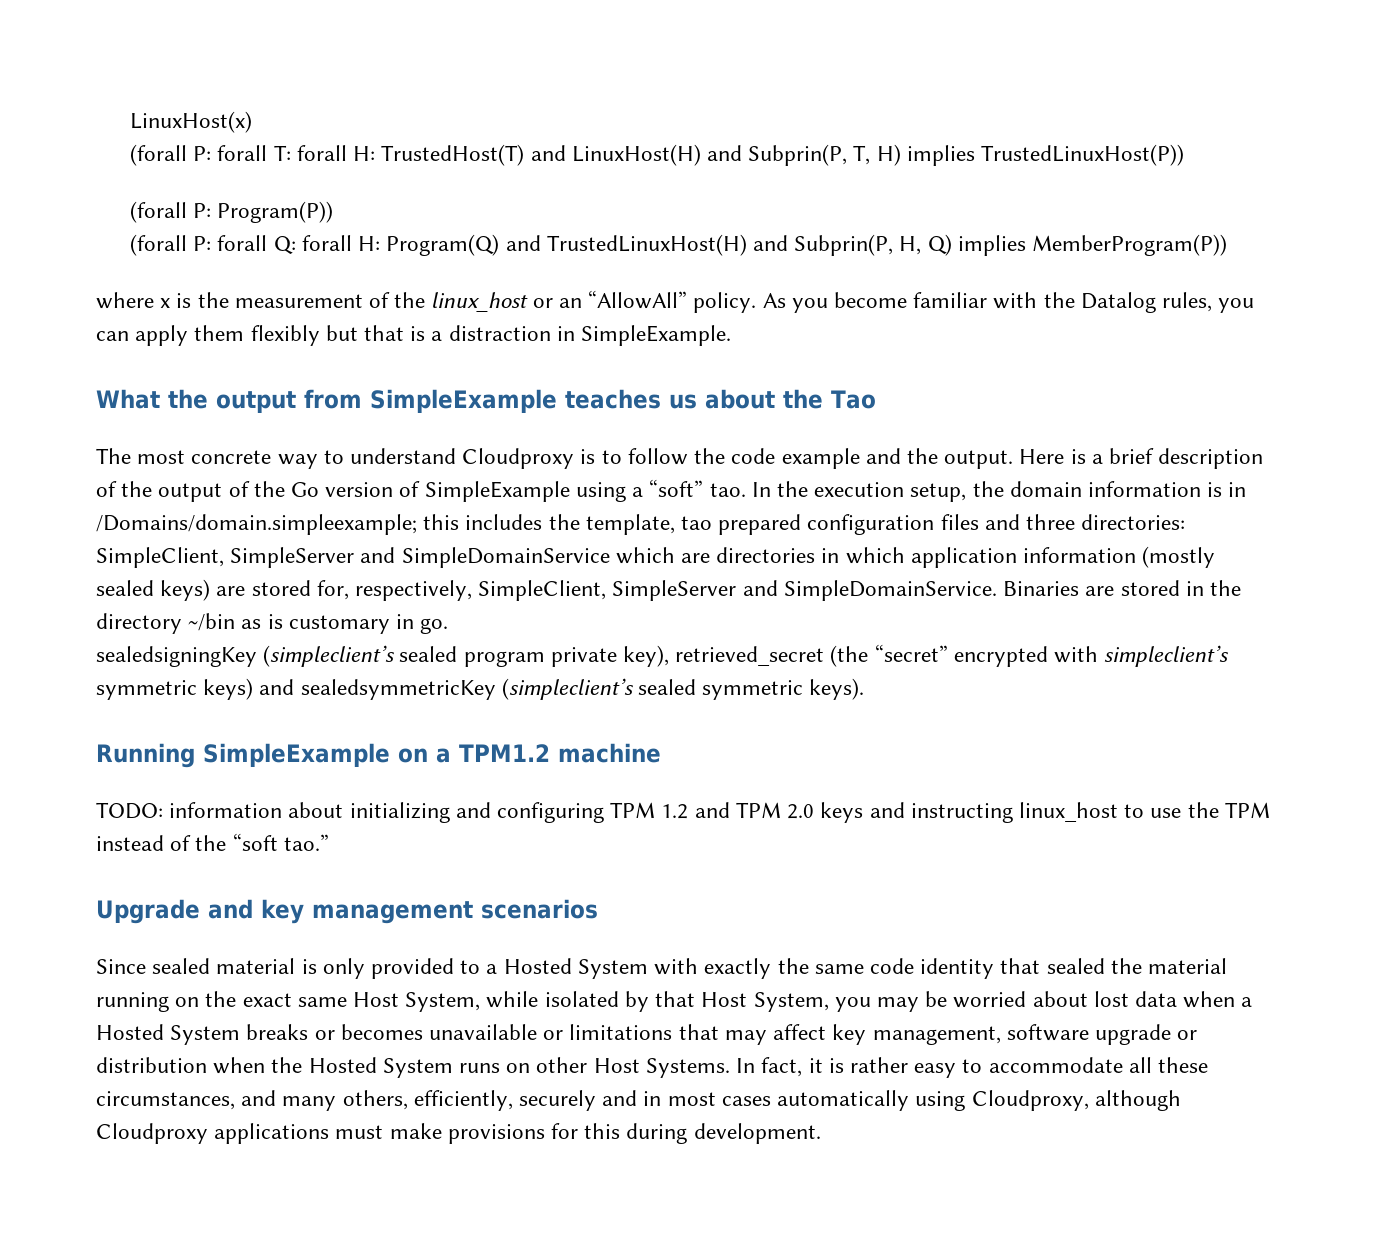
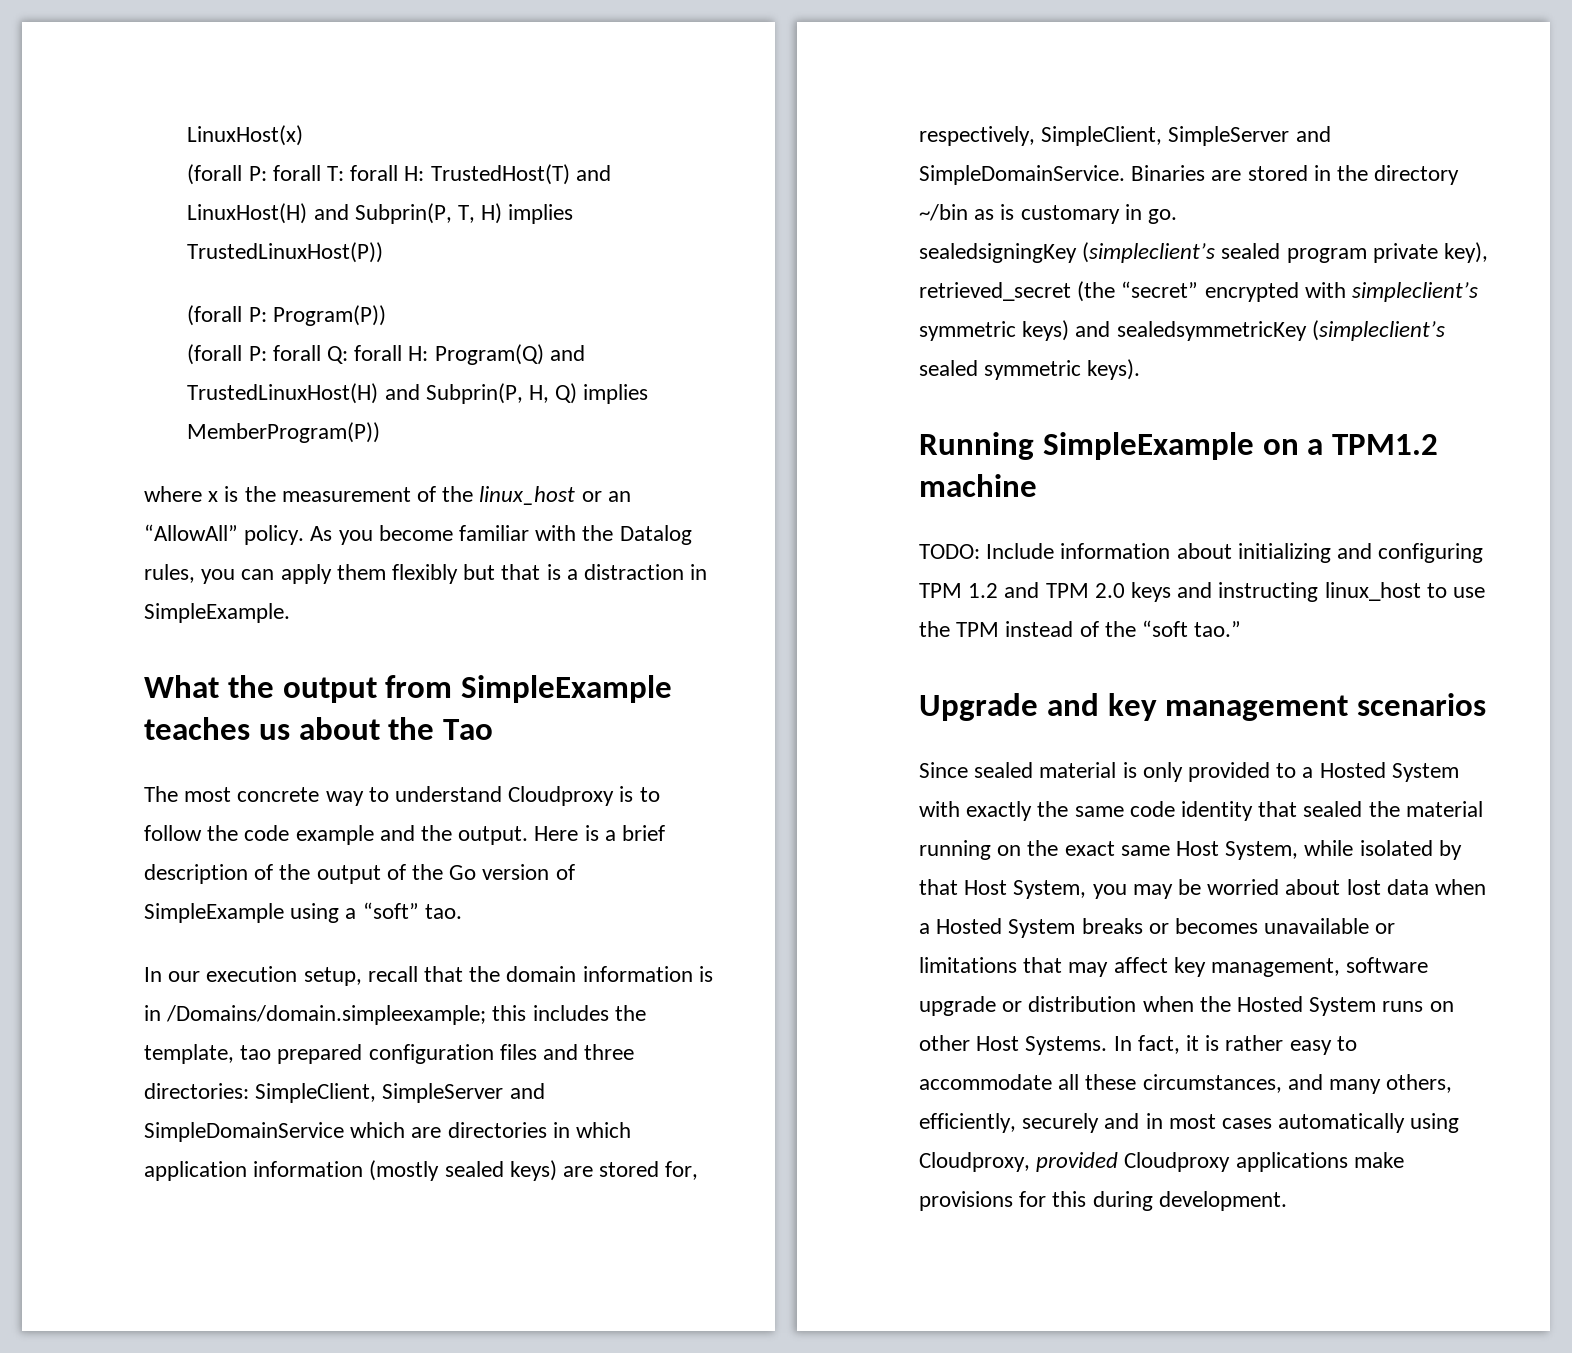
[751,481,967,502] In the execution setup, -> [144,966,464,986] // In our execution setup, recall that
(163, 810) none -> [986,543,1055,559] Include
[1094,1090,1181,1111] although -> [1036,1152,1119,1172] provided
[335,1125,384,1139] must -> (1348, 1162) none

